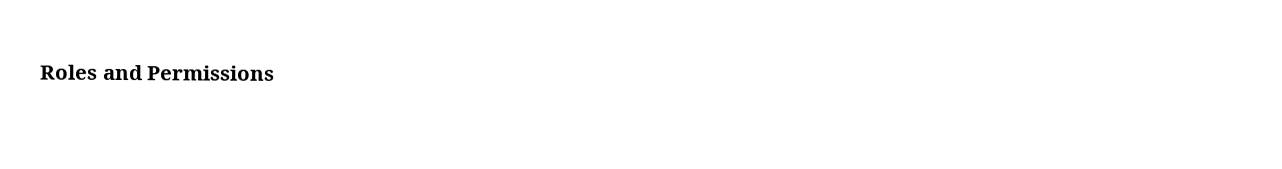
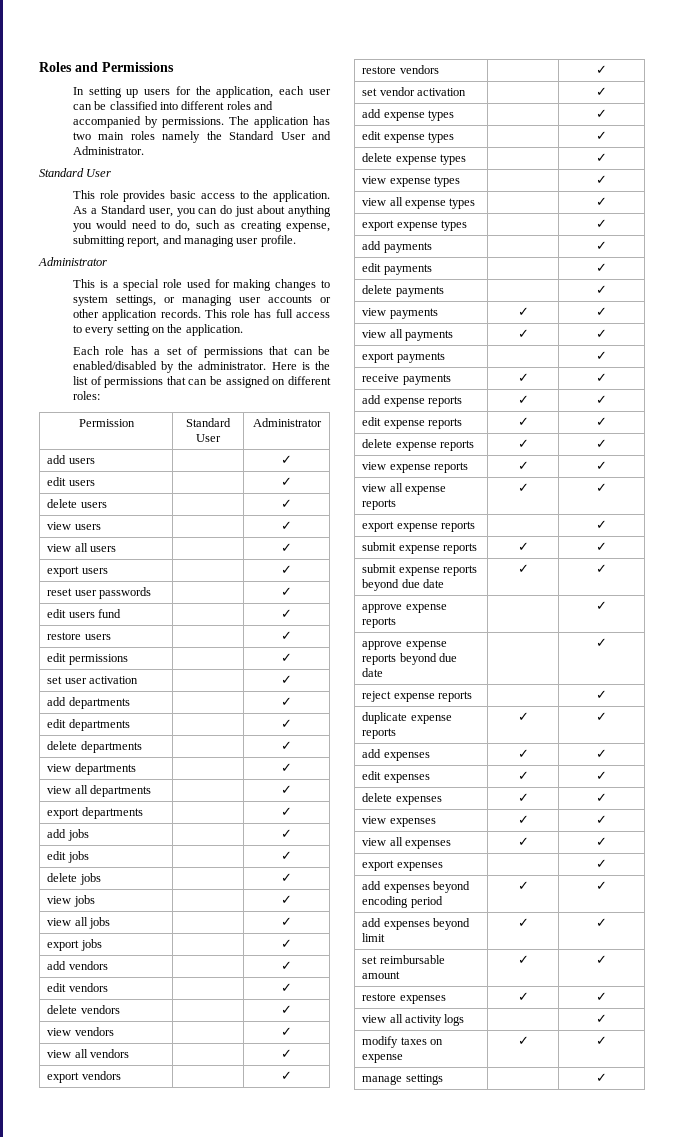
(276, 73) none -> [72,86,331,98] [72,101,274,110] [72,116,330,128] [72,131,331,143] [72,146,144,155] [39,168,112,177] [72,190,330,202] [72,205,332,217] [72,220,330,232] [72,235,296,247] [38,257,107,266] [72,279,331,291] [72,295,331,306] [72,309,330,321] [72,324,243,336] [72,346,330,358] [72,361,330,373] [72,376,331,388] [72,391,100,400] [78,419,135,427] [186,418,231,427] [196,434,221,442] [252,418,322,427] [47,455,95,464] [281,455,292,464] [47,477,95,486] [281,477,292,486] [47,499,107,508] [281,499,292,508] [47,522,101,530] [281,521,292,530] [47,543,116,552] [281,543,292,552] [47,566,108,577] [281,565,292,574] [47,587,151,599] [281,587,292,596] [47,609,121,618] [281,609,292,618] [47,632,111,640] [281,631,292,640] [47,653,128,665] [281,653,292,662] [47,676,138,684] [281,675,292,684] [47,697,130,709] [281,697,292,706] [47,719,130,731] [281,719,292,728] [47,741,142,753] [281,741,292,750] [47,763,136,775] [281,763,292,772] [47,785,151,797] [281,785,292,794] [47,807,143,819] [281,807,292,816] [47,829,89,841] [281,829,292,838] [47,851,89,863] [281,851,292,860] [47,873,101,885] [281,873,292,882] [47,895,95,907] [281,895,292,904] [47,917,110,929] [281,917,292,926] [47,939,102,951] [281,939,292,948] [47,961,108,970] [281,961,292,970] [47,983,108,992] [281,983,292,992] [47,1005,120,1014] [281,1005,292,1014] [47,1027,114,1036] [281,1027,292,1036] [47,1049,129,1058] [281,1049,292,1058] [47,1071,121,1083] [281,1071,292,1080] [362,65,439,74] [596,65,607,74] [362,87,466,96] [596,87,607,96] [362,109,454,121] [596,109,607,118] [362,131,454,143] [596,131,607,140] [362,153,466,165] [596,153,607,162] [362,176,460,187] [596,175,607,184] [362,197,476,209] [596,197,607,206] [362,220,467,231] [596,219,607,228] [362,241,432,253] [596,241,607,250] [362,263,432,275] [596,263,607,272] [362,285,444,297] [596,285,607,294] [362,308,438,319] [517,307,529,316] [596,307,607,316] [362,329,453,341] [517,329,529,338] [596,329,607,338] [362,352,445,363] [596,351,607,360] [362,374,451,385] [517,373,529,382] [596,373,607,382] [362,395,462,407] [517,395,529,404] [596,395,607,404] [362,417,462,429] [517,417,529,426] [596,417,607,426] [362,439,474,451] [517,439,529,448] [596,439,607,448] [362,462,468,473] [517,461,529,470] [596,461,607,470] [362,483,446,495] [362,499,397,510] [517,483,529,492] [596,483,607,492] [362,521,475,532] [596,520,607,529] [362,542,477,554] [517,542,529,551] [596,542,607,551] [362,564,477,576] [362,579,444,591] [517,564,529,573] [596,564,607,573] [362,604,447,613] [362,617,397,628] [596,601,607,610] [362,641,447,650] [362,653,457,665] [362,668,384,677] [596,638,607,647] [362,691,472,702] [596,690,607,699] [362,712,452,724] [362,728,397,739] [517,712,529,721] [596,712,607,721] [362,749,430,761] [517,749,529,758] [596,749,607,758] [362,771,430,783] [517,771,529,780] [596,771,607,780] [362,793,442,805] [517,793,529,802] [596,793,607,802] [362,816,436,827] [517,815,529,824] [596,815,607,824] [362,837,451,849] [517,837,529,846] [596,837,607,846] [362,860,443,871] [596,859,607,868] [362,881,470,893] [362,896,443,908] [517,881,529,890] [596,881,607,890] [362,918,470,930] [362,933,386,942] [517,918,529,927] [596,918,607,927] [362,955,445,964] [362,971,401,979] [517,955,529,964] [596,955,607,964] [362,993,446,1004] [517,992,529,1001] [596,992,607,1001] [362,1014,465,1026] [596,1014,607,1023] [362,1036,443,1048] [362,1054,404,1063] [517,1036,529,1045] [596,1036,607,1045] [362,1074,443,1085] [596,1073,607,1082] // In setting up users for the application, each user can be classified into different roles and accompanied by permissions. The application has two main roles namely the Standard User and Administrator. // Standard User // This role provides basic access to the application. As a Standard user, you can do just about anything you would need to do, such as creating expense, submitting report, and managing user profile. // Administrator // This is a special role used for making changes to system settings, or managing user accounts or other application records. This role has full access to every setting on the application. // Each role has a set of permissions that can be enabled/disabled by the administrator. Here is the list of permissions that can be assigned on different roles: // Permission | Standard User | Administrator // add users | | ✓ // edit users | | ✓ // delete users | | ✓ // view users | | ✓ // view all users | | ✓ // export users | | ✓ // reset user passwords | | ✓ // edit users fund | | ✓ // restore users | | ✓ // edit permissions | | ✓ // set user activation | | ✓ // add departments | | ✓ // edit departments | | ✓ // delete departments | | ✓ // view departments | | ✓ // view all departments | | ✓ // export departments | | ✓ // add jobs | | ✓ // edit jobs | | ✓ // delete jobs | | ✓ // view jobs | | ✓ // view all jobs | | ✓ // export jobs | | ✓ // add vendors | | ✓ // edit vendors | | ✓ // delete vendors | | ✓ // view vendors | | ✓ // view all vendors | | ✓ // export vendors | | ✓ // restore vendors | | ✓ // set vendor activation | | ✓ // add expense types | | ✓ // edit expense types | | ✓ // delete expense types | | ✓ // view expense types | | ✓ // view all expense types | | ✓ // export expense types | | ✓ // add payments | | ✓ // edit payments | | ✓ // delete payments | | ✓ // view payments | ✓ | ✓ // view all payments | ✓ | ✓ // export payments | | ✓ // receive payments | ✓ | ✓ // add expense reports | ✓ | ✓ // edit expense reports | ✓ | ✓ // delete expense reports | ✓ | ✓ // view expense reports | ✓ | ✓ // view all expense reports | ✓ | ✓ // export expense reports | | ✓ // submit expense reports | ✓ | ✓ // submit expense reports beyond due date | ✓ | ✓ // approve expense reports | | ✓ // approve expense reports beyond due date | | ✓ // reject expense reports | | ✓ // duplicate expense reports | ✓ | ✓ // add expenses | ✓ | ✓ // edit expenses | ✓ | ✓ // delete expenses | ✓ | ✓ // view expenses | ✓ | ✓ // view all expenses | ✓ | ✓ // export expenses | | ✓ // add expenses beyond encoding period | ✓ | ✓ // add expenses beyond limit | ✓ | ✓ // set reimbursable amount | ✓ | ✓ // restore expenses | ✓ | ✓ // view all activity logs | | ✓ // modify taxes on expense | ✓ | ✓ // manage settings | | ✓

